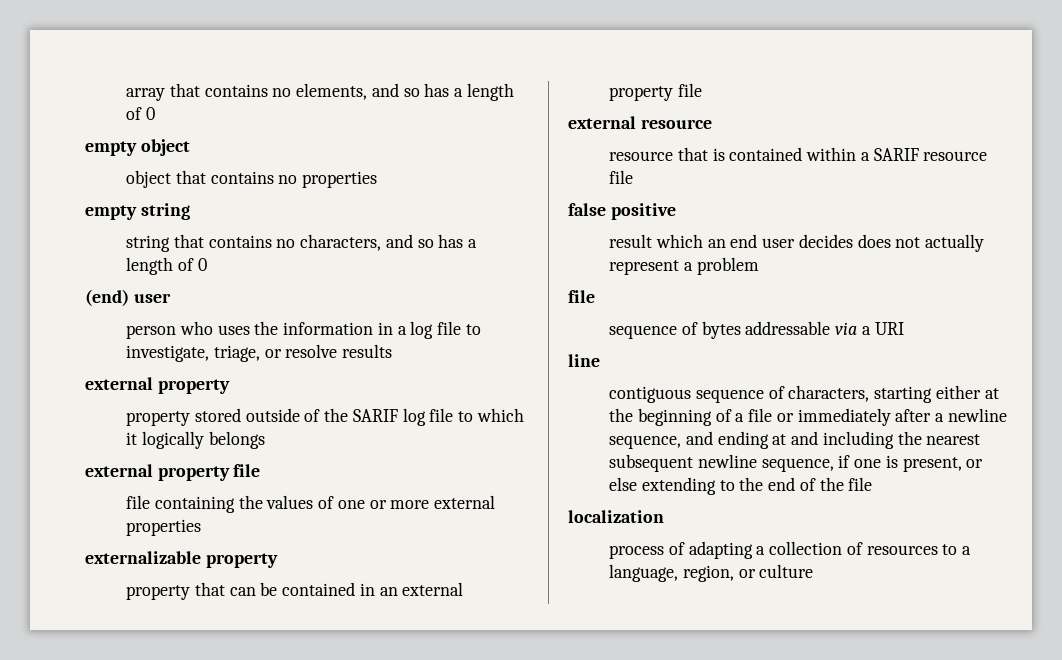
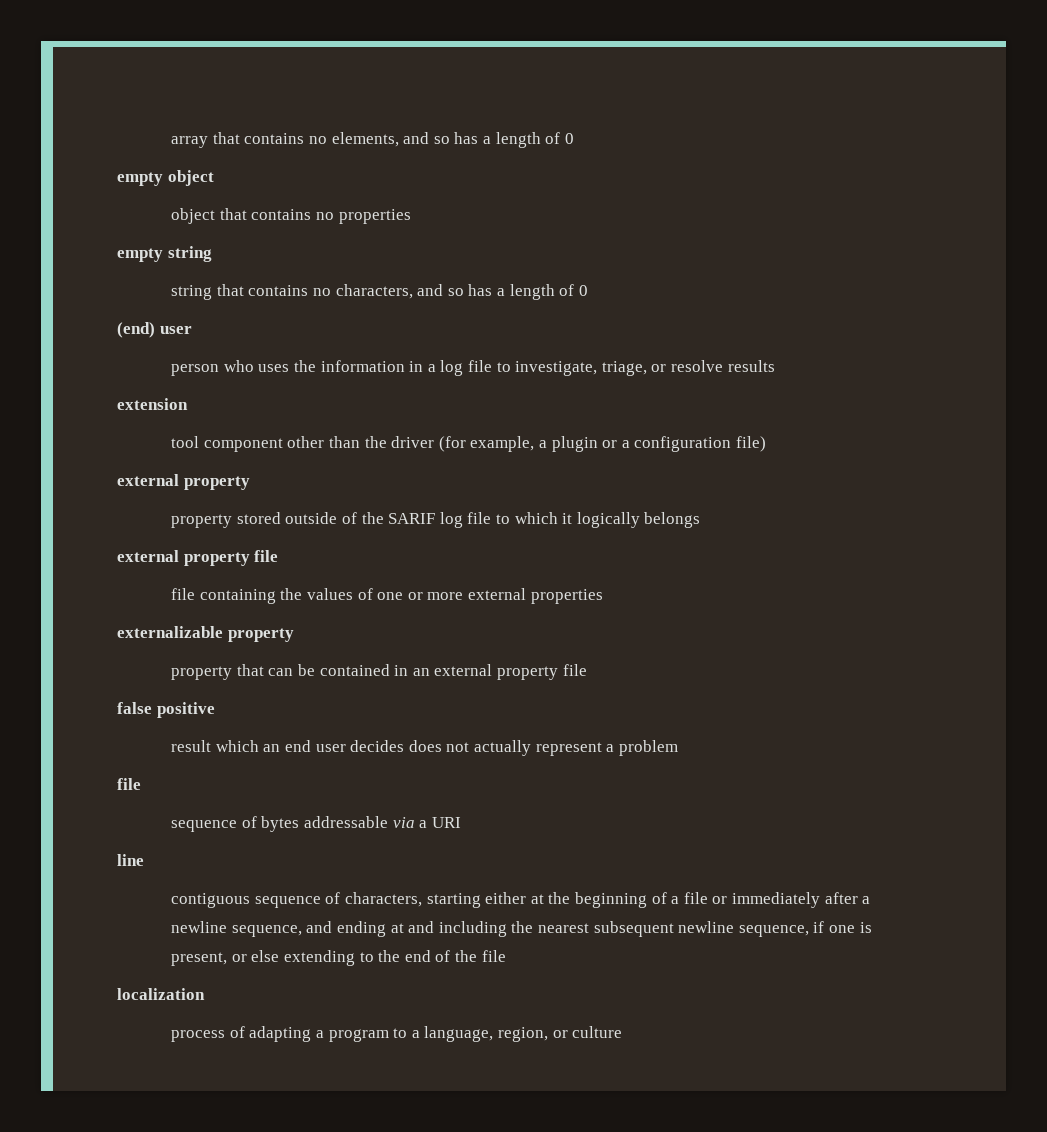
(393, 351) none -> [117,398,188,410] [171,436,766,452] // extension // tool component other than the driver (for example, a plugin or a configuration file)
[568,116,712,129] [609,147,988,161] [609,170,634,184] // external resource // resource that is contained within a SARIF resource file -> (587, 670) none
[769,541,938,555] collection of resources -> [328,1029,389,1042] program

